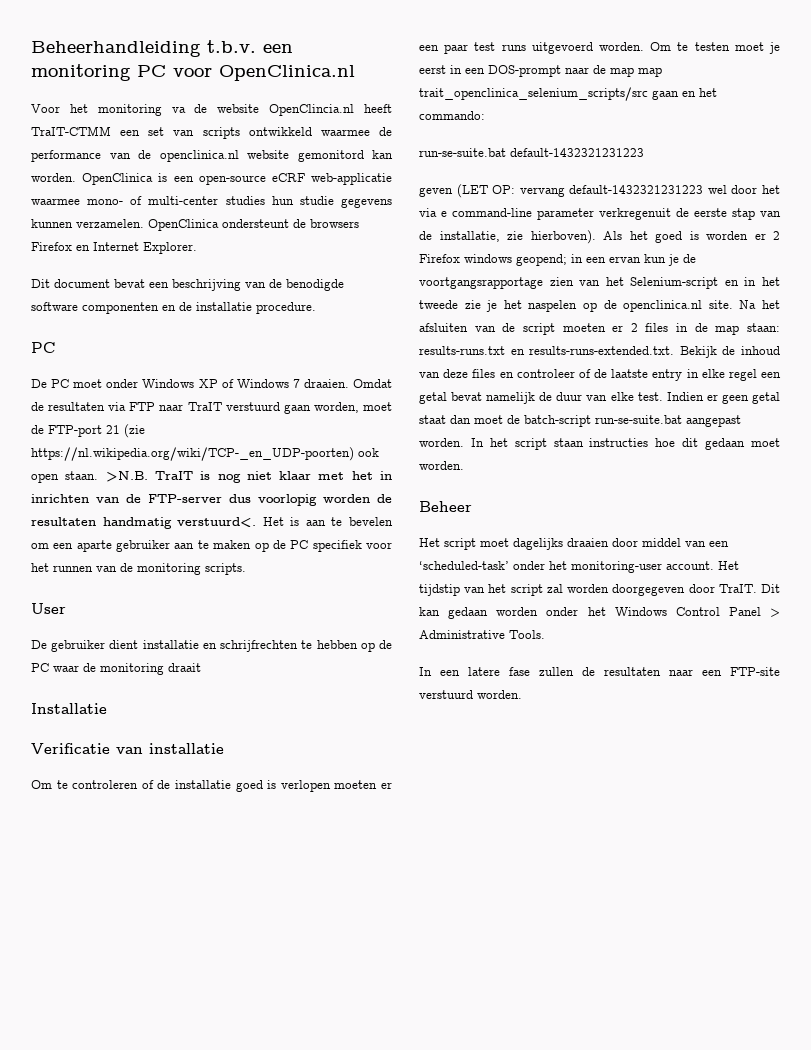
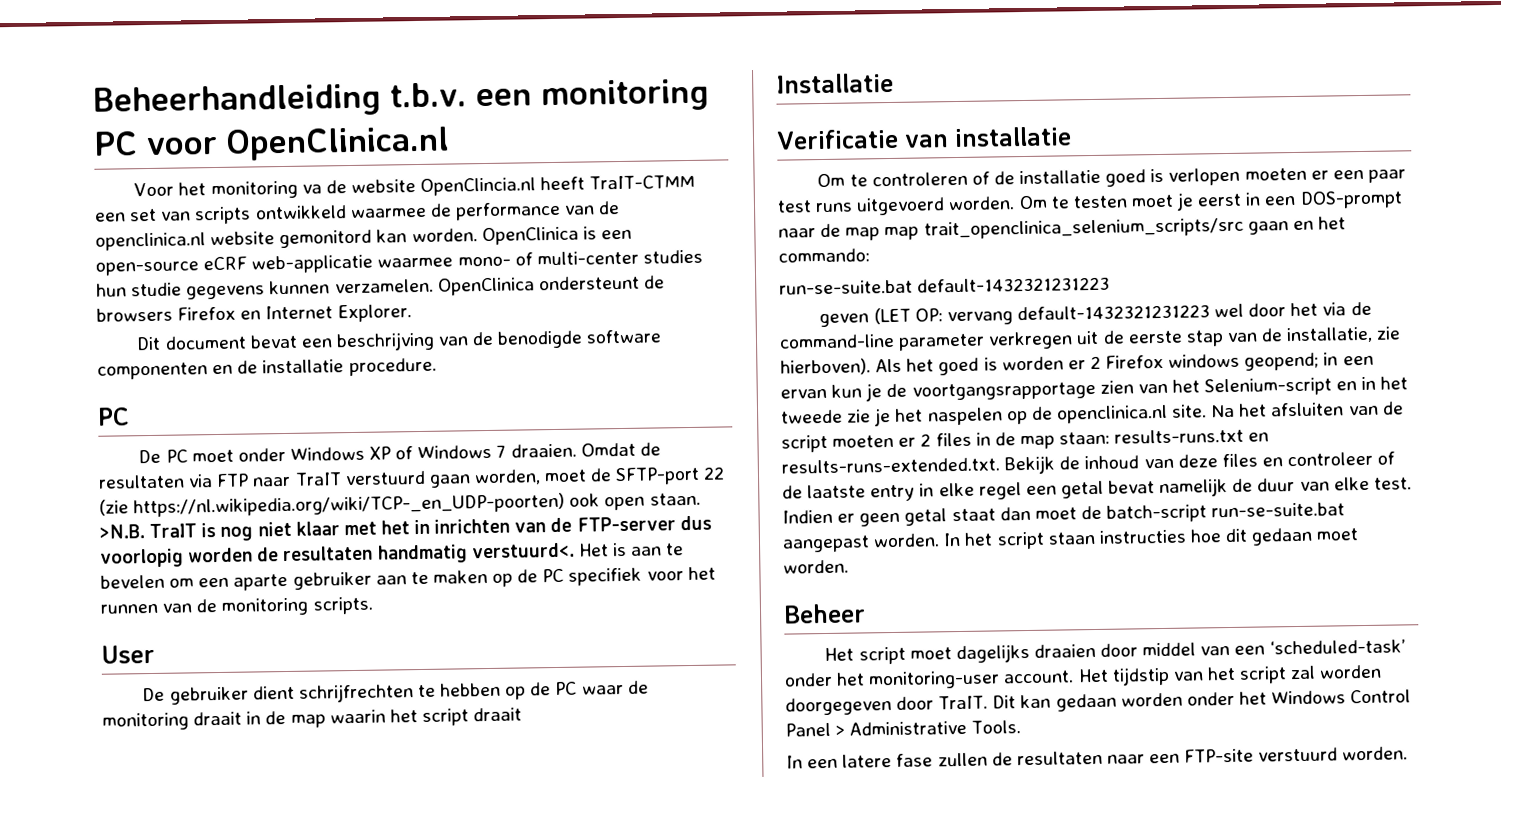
[48,425,120,437] FTP-port 21 -> [615,466,726,486] SFTP-port 22
[142,640,217,649] installatie en -> (295, 692) none
(201, 667) none -> [246,707,523,728] in de map waarin het script draait
[441,211,447,217] e -> [1350,301,1372,316] de
[599,208,671,220] verkregenuit -> [988,330,1100,350] verkregen uit

